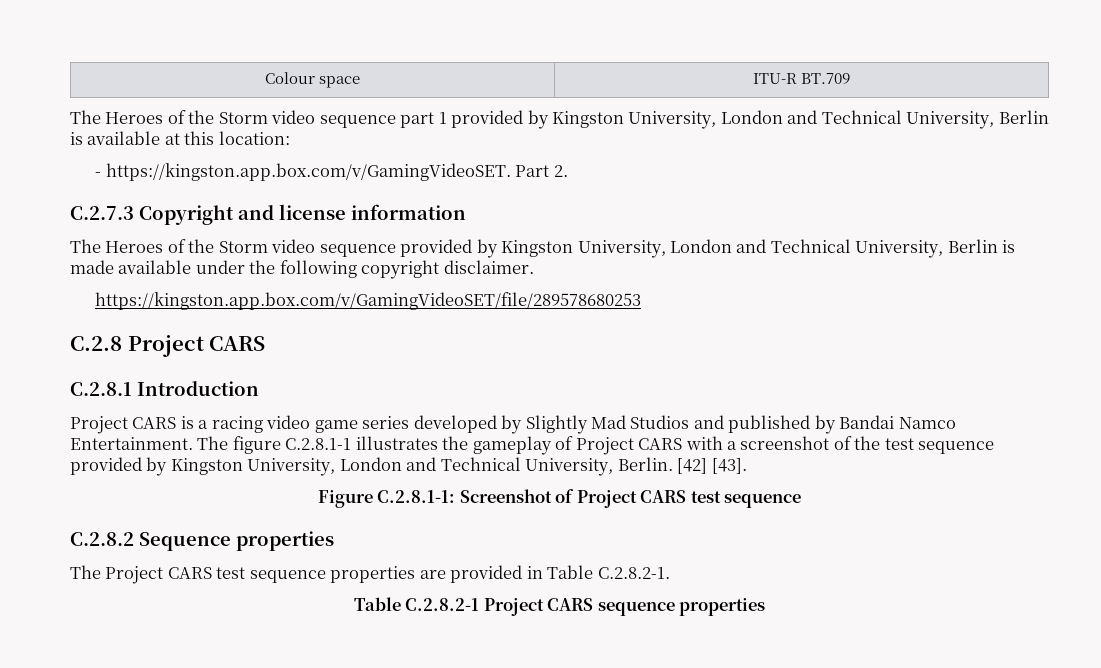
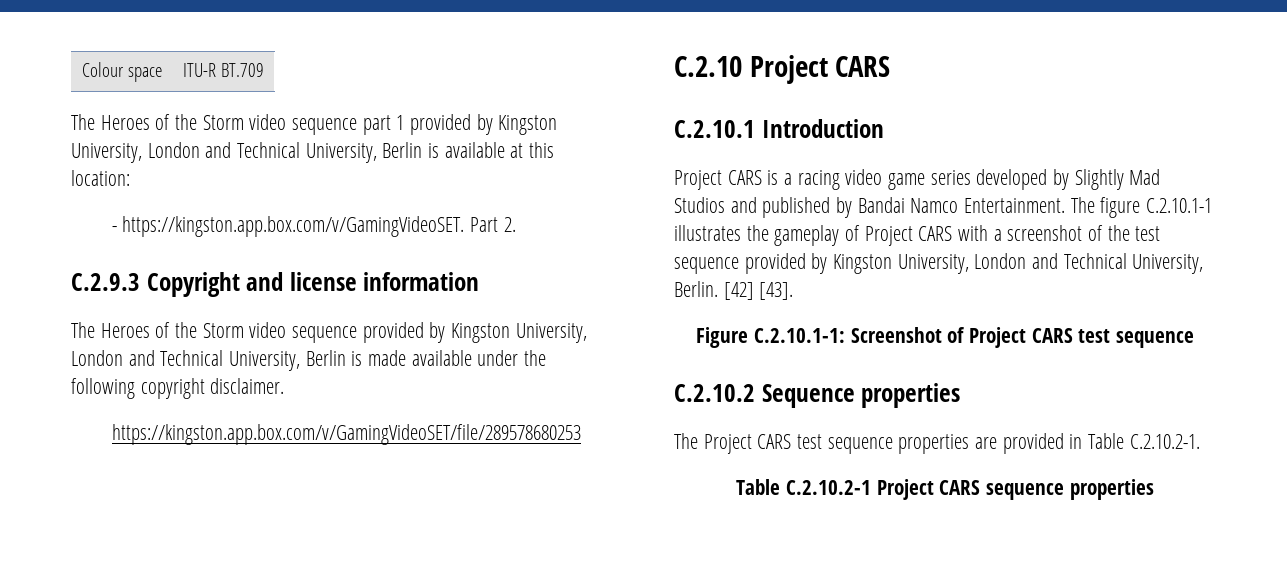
[70,206,134,220] C.2.7.3 -> [71,273,140,291] C.2.9.3
[70,336,122,351] C.2.8 -> [674,56,742,77] C.2.10
[70,382,132,396] C.2.8.1 -> [674,120,755,138] C.2.10.1
[285,438,352,450] C.2.8.1-1 -> [1146,198,1213,213] C.2.10.1-1
[377,490,456,503] C.2.8.1-1: -> [753,328,845,343] C.2.10.1-1:
[70,532,134,546] C.2.8.2 -> [674,384,755,402] C.2.10.2
[597,567,670,579] [353,597,480,611] C.2.8.2-1. // Table C.2.8.2-1 -> [1129,434,1200,449] [736,479,871,495] C.2.10.2-1. // Table C.2.10.2-1

